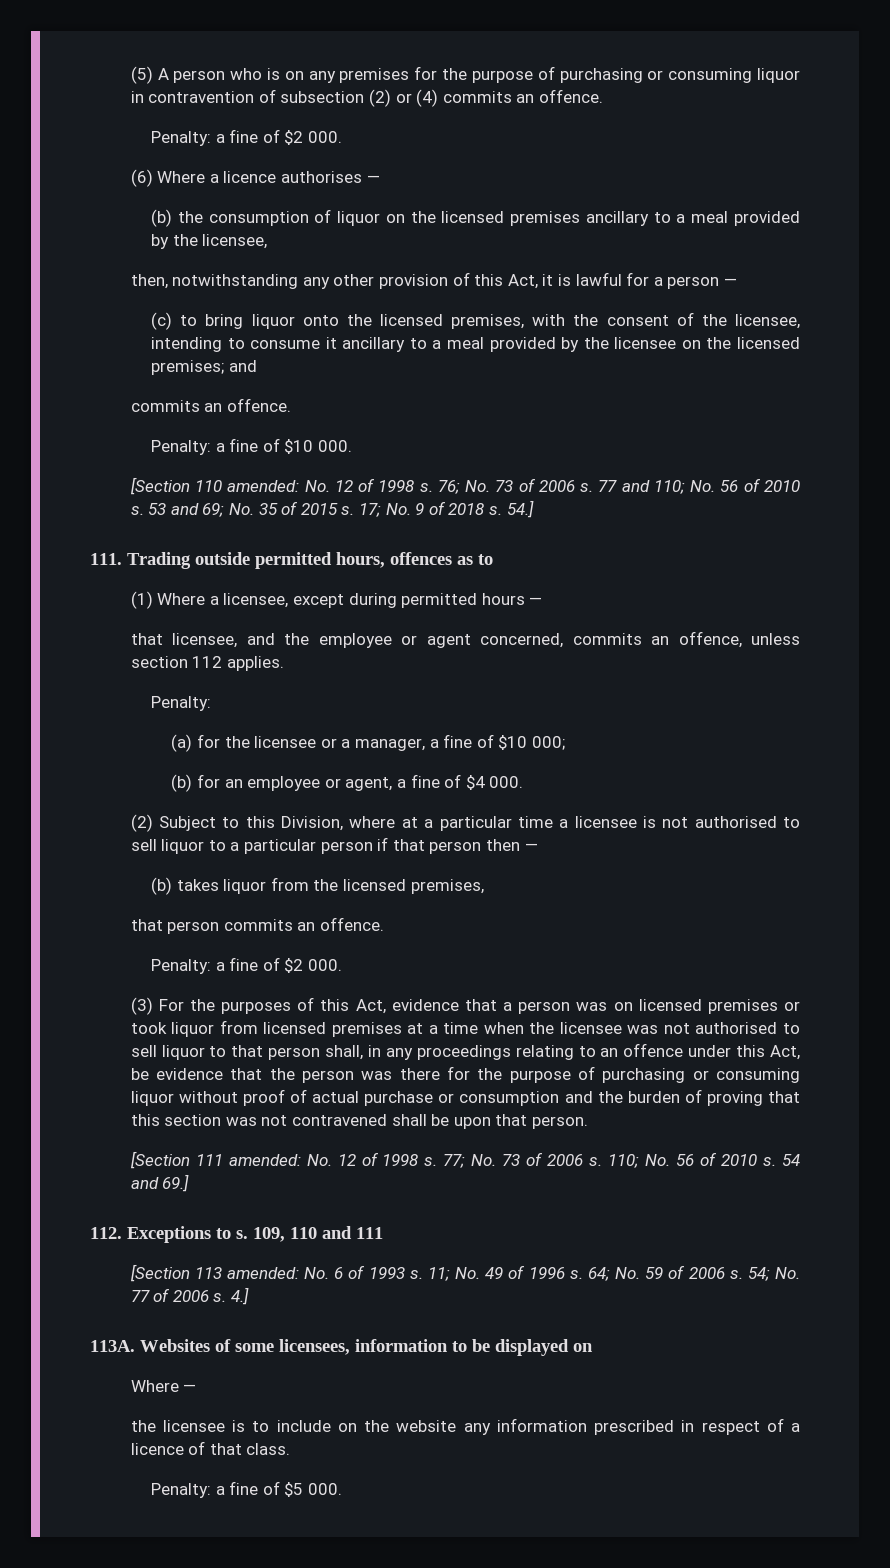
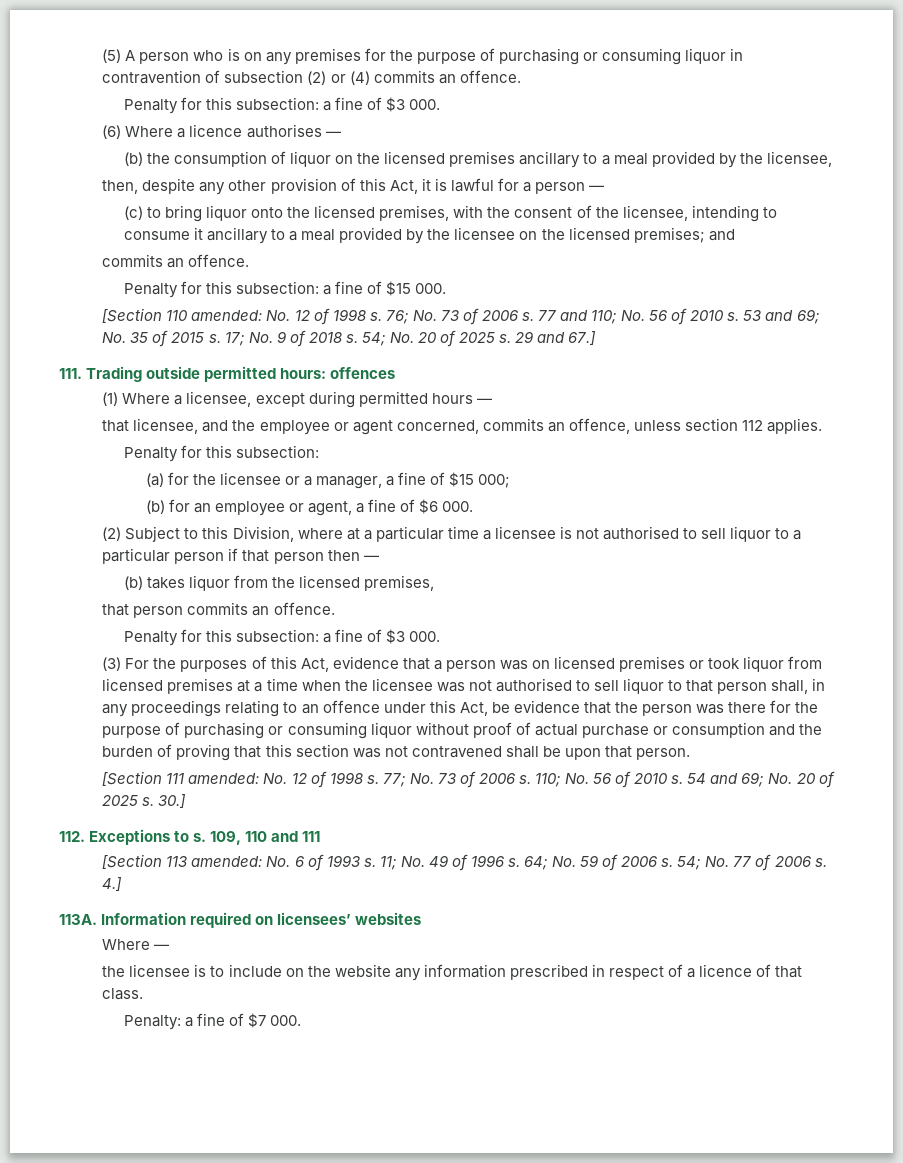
[151,129,304,146] Penalty: a fine of $2 -> [123,97,406,114] Penalty for this subsection: a fine of $3
[172,274,299,289] notwithstanding -> [142,178,196,194] despite
[151,438,314,455] Penalty: a fine of $10 -> [123,281,412,298] Penalty for this subsection: a fine of $15
[506,500,534,518] 54.] -> [361,330,597,347] 54; No. 20 of 2025 s. 29 and 67.]
[336,552,385,568] hours, -> [280,368,327,379] hours:
[457,554,493,565] as to -> (396, 373) none
[151,696,212,711] Penalty: -> [123,445,320,462] Penalty for this subsection:
[498,735,528,750] $10 -> [449,472,475,487] $15
[465,775,485,790] $4 -> [419,499,439,514] $6
[151,957,304,974] Penalty: a fine of $2 -> [123,629,406,646] Penalty for this subsection: a fine of $3
[162,1174,190,1192] 69.] -> [741,771,835,788] [102,794,187,808] 69; No. 20 of 2025 s. 30.]
[140,1339,593,1356] Websites of some licensees, information to be displayed on -> [101,912,422,928] Information required on licensees’ websites
[284,1482,304,1497] $5 -> [248,1013,267,1028] $7

